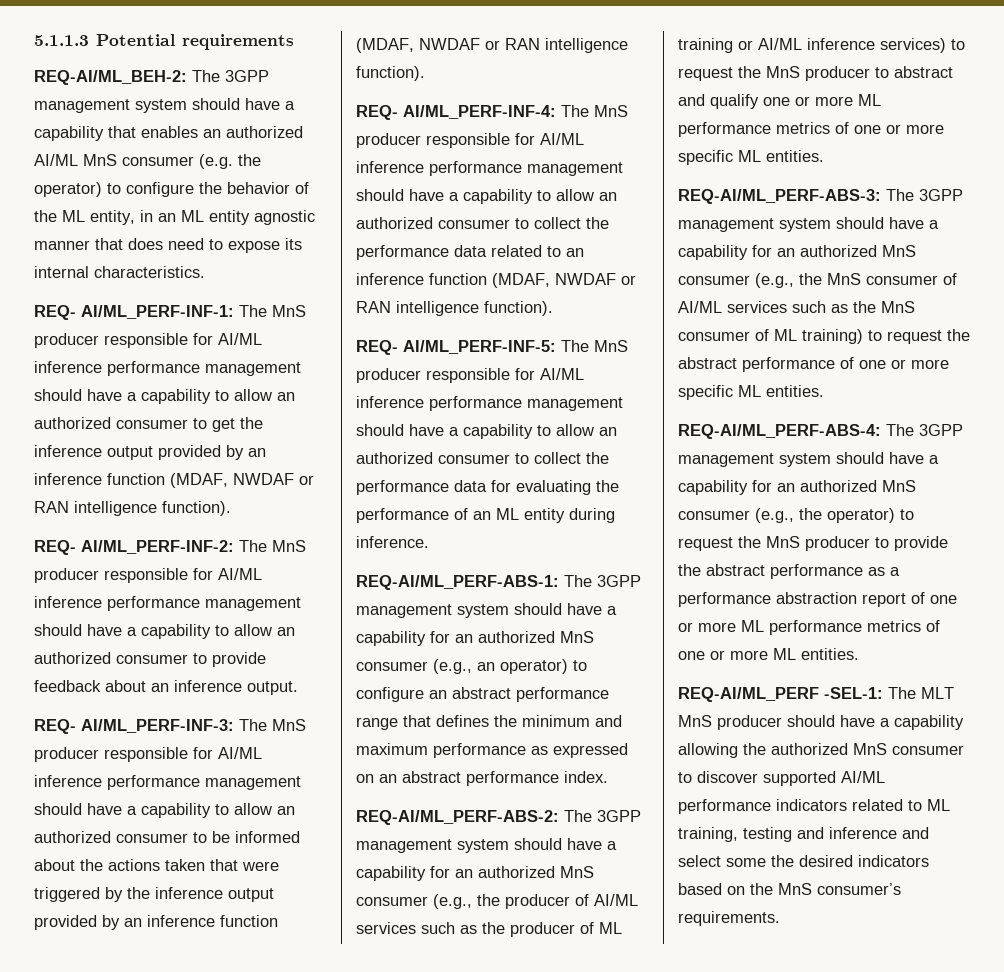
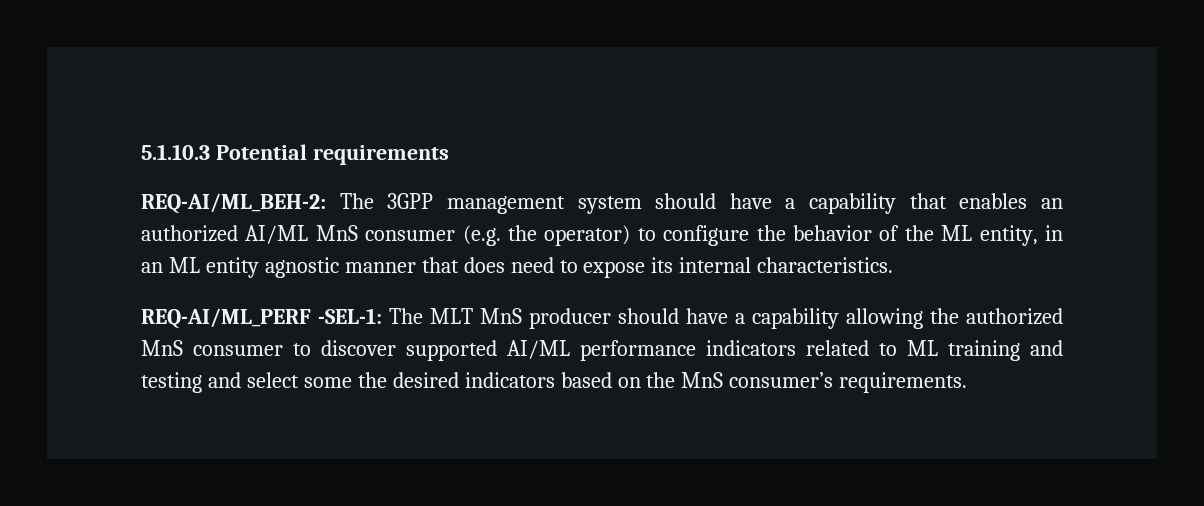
[34,35,89,46] 5.1.1.3 -> [141,144,210,160] 5.1.10.3
[34,305,306,320] [34,333,262,348] [34,361,301,376] [34,389,295,404] [34,417,263,432] [34,445,266,460] [34,473,314,488] [34,501,231,516] [34,540,306,555] [34,568,262,583] [34,596,301,611] [34,624,295,639] [34,652,266,667] [34,680,298,695] [34,719,306,734] [34,747,262,762] [34,775,301,790] [34,803,295,818] [34,831,300,843] [34,859,279,871] [34,887,274,902] [34,915,278,930] [356,38,628,53] [356,66,425,81] [356,105,628,120] [356,133,584,148] [356,161,623,176] [356,189,617,204] [356,217,609,229] [356,245,584,260] [356,273,636,288] [356,301,553,316] [356,340,628,355] [356,368,584,383] [356,396,623,411] [356,424,617,439] [356,452,609,464] [356,480,619,495] [356,508,615,523] [356,536,429,548] [356,575,641,590] [356,603,617,618] [356,631,594,646] [356,659,587,674] [356,687,609,702] [356,715,622,730] [356,743,628,758] [356,771,608,786] [356,810,641,825] [356,838,617,853] [356,866,594,881] [356,894,638,909] [356,922,622,937] [678,38,965,53] [678,66,953,81] [678,94,881,109] [678,122,944,137] [678,150,824,165] [678,189,963,204] [678,217,939,232] [678,245,916,260] [678,273,957,288] [678,301,915,313] [678,329,970,344] [678,357,949,372] [678,385,824,400] [678,424,963,439] [678,452,939,467] [678,480,916,495] [678,508,914,523] [678,536,948,551] [678,564,900,579] [678,592,957,607] [678,620,940,635] [678,648,859,660] // REQ- AI/ML_PERF-INF-1: The MnS producer responsible for AI/ML inference performance management should have a capability to allow an authorized consumer to get the inference output provided by an inference function (MDAF, NWDAF or RAN intelligence function). // REQ- AI/ML_PERF-INF-2: The MnS producer responsible for AI/ML inference performance management should have a capability to allow an authorized consumer to provide feedback about an inference output. // REQ- AI/ML_PERF-INF-3: The MnS producer responsible for AI/ML inference performance management should have a capability to allow an authorized consumer to be informed about the actions taken that were triggered by the inference output provided by an inference function (MDAF, NWDAF or RAN intelligence function). // REQ- AI/ML_PERF-INF-4: The MnS producer responsible for AI/ML inference performance management should have a capability to allow an authorized consumer to collect the performance data related to an inference function (MDAF, NWDAF or RAN intelligence function). // REQ- AI/ML_PERF-INF-5: The MnS producer responsible for AI/ML inference performance management should have a capability to allow an authorized consumer to collect the performance data for evaluating the performance of an ML entity during inference. // REQ-AI/ML_PERF-ABS-1: The 3GPP management system should have a capability for an authorized MnS consumer (e.g., an operator) to configure an abstract performance range that defines the minimum and maximum performance as expressed on an abstract performance index. // REQ-AI/ML_PERF-ABS-2: The 3GPP management system should have a capability for an authorized MnS consumer (e.g., the producer of AI/ML services such as the producer of ML training or AI/ML inference services) to request the MnS producer to abstract and qualify one or more ML performance metrics of one or more specific ML entities. // REQ-AI/ML_PERF-ABS-3: The 3GPP management system should have a capability for an authorized MnS consumer (e.g., the MnS consumer of AI/ML services such as the MnS consumer of ML training) to request the abstract performance of one or more specific ML entities. // REQ-AI/ML_PERF-ABS-4: The 3GPP management system should have a capability for an authorized MnS consumer (e.g., the operator) to request the MnS producer to provide the abstract performance as a performance abstraction report of one or more ML performance metrics of one or more ML entities. -> (894, 265) none
[678,827,897,842] training, testing and inference -> [948,340,1063,361] [141,372,202,393] training and testing

